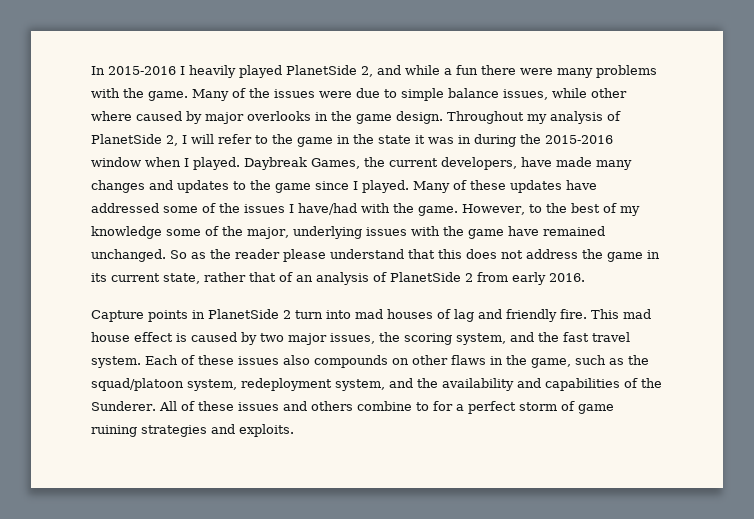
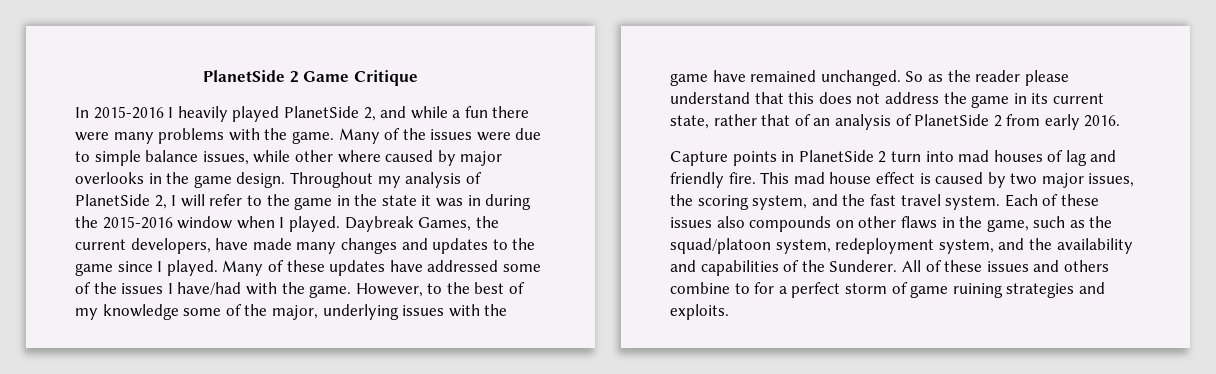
(91, 70) none -> [203,70,418,86] PlanetSide 2 Game Critique //

